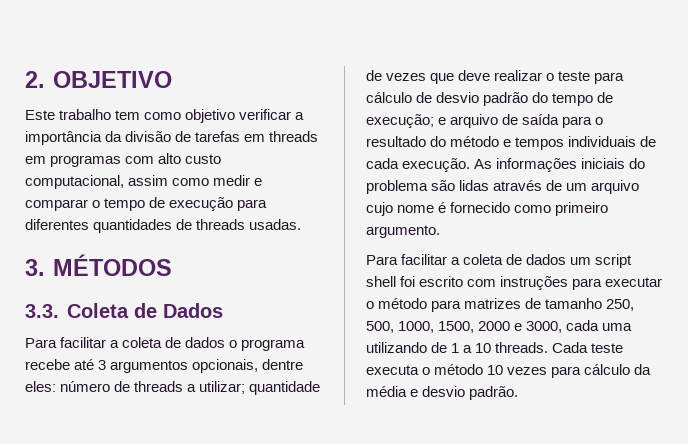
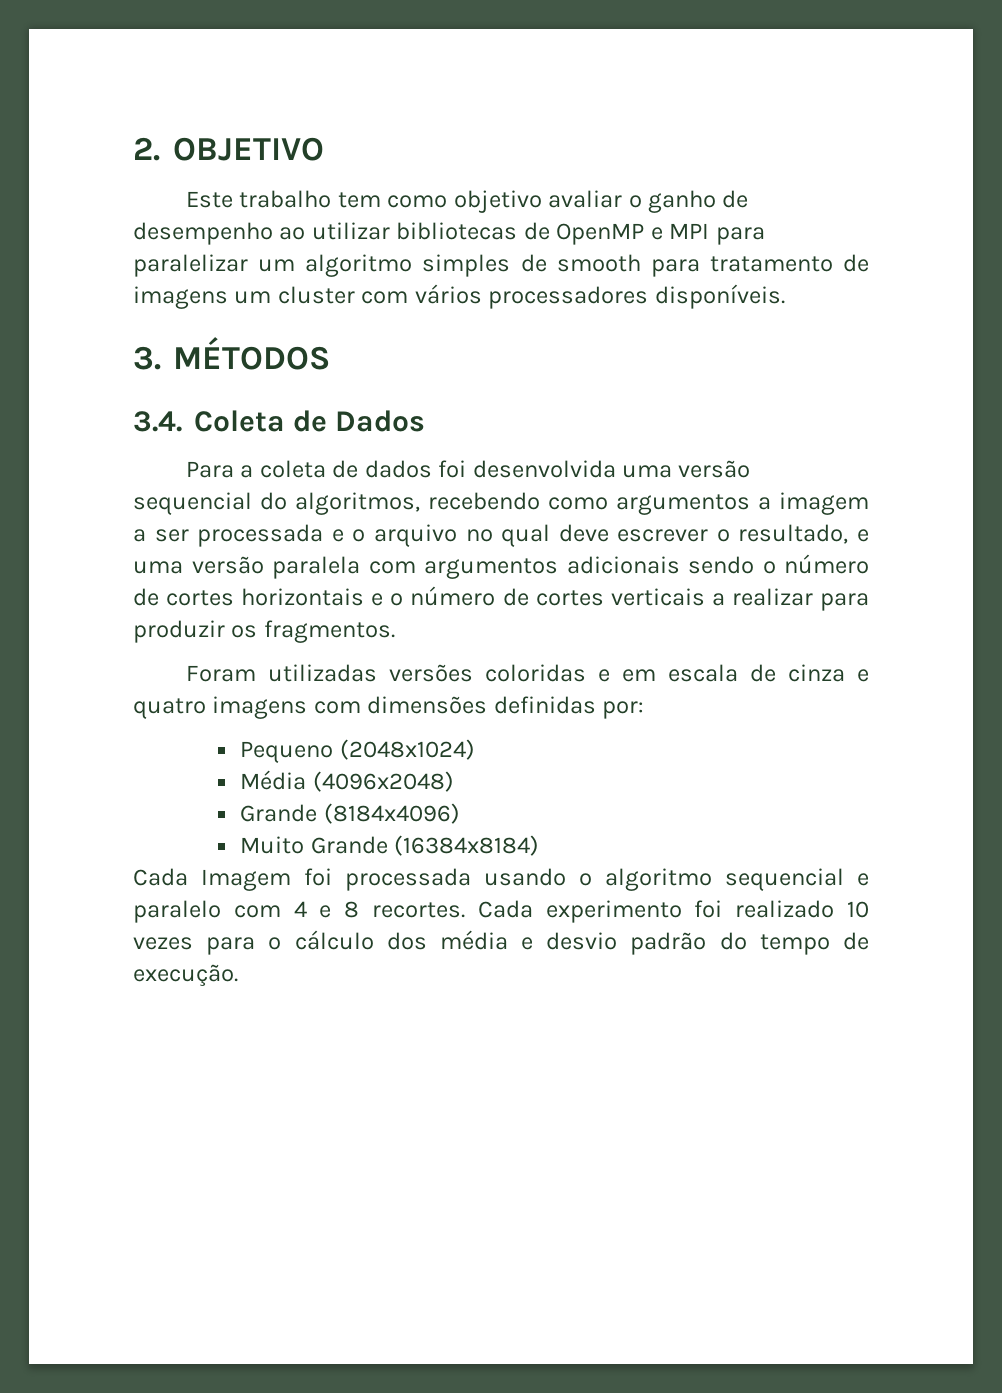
[239,109,305,120] [25,131,319,145] [25,153,222,167] [25,175,263,189] [25,197,268,211] [25,219,302,233] verificar a importância da divisão de tarefas em threads em programas com alto custo computacional, assim como medir e comparar o tempo de execução para diferentes quantidades de threads usadas. -> [548,190,749,213] [133,222,765,245] [133,254,869,277] [133,284,785,309] avaliar o ganho de desempenho ao utilizar bibliotecas de OpenMP e MPI para paralelizar um algoritmo simples de smooth para tratamento de imagens um cluster com vários processadores disponíveis.
[25,304,59,318] 3.3. -> [133,411,182,432] 3.4.
[60,337,306,351] [25,359,304,373] [25,381,321,395] [366,70,625,84] [366,92,433,103] facilitar a coleta de dados o programa recebe até 3 argumentos opcionais, dentre eles: número de threads a utilizar; quantidade de vezes que deve realizar o teste para cálculo de -> [240,460,751,478] [133,492,869,515] [133,524,870,547] [133,554,869,579] [133,586,870,611] [133,620,395,643] [185,664,869,682] [133,696,645,719] [240,739,475,763] [240,770,454,792] [240,803,460,824] [240,835,540,856] [133,868,869,891] [133,900,869,923] [133,930,534,955] a coleta de dados foi desenvolvida uma versão sequencial do algoritmos, recebendo como argumentos a imagem a ser processada e o arquivo no qual deve escrever o resultado, e uma versão paralela com argumentos adicionais sendo o número de cortes horizontais e o número de cortes verticais a realizar para produzir os fragmentos. // Foram utilizadas versões coloridas e em escala de cinza e quatro imagens com dimensões definidas por: // Pequeno (2048x1024) // Média (4096x2048) // Grande (8184x4096) // Muito Grande (16384x8184) // Cada Imagem foi processada usando o algoritmo sequencial e paralelo com 4 e 8 recortes. Cada experimento foi realizado 10 vezes para o cálculo dos média e
[366,114,604,128] [366,136,657,150] [366,158,646,172] [366,180,640,194] [366,202,609,216] [366,225,440,238] [366,254,633,268] [366,276,663,290] [366,298,635,312] [366,320,633,333] [366,342,624,353] [366,364,652,378] [366,386,519,400] execução; e arquivo de saída para o resultado do método e tempos individuais de cada execução. As informações iniciais do problema são lidas através de um arquivo cujo nome é fornecido como primeiro argumento. // Para facilitar a coleta de dados um script shell foi escrito com instruções para executar o método para matrizes de tamanho 250, 500, 1000, 1500, 2000 e 3000, cada uma utilizando de 1 a 10 threads. Cada teste executa o método 10 vezes para cálculo da média e desvio padrão. -> [133,964,238,987] execução.

